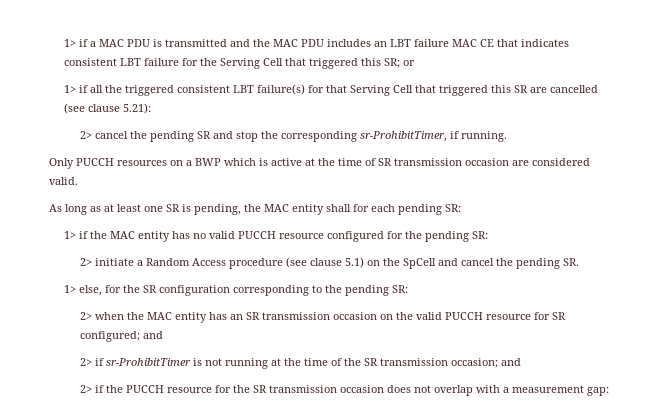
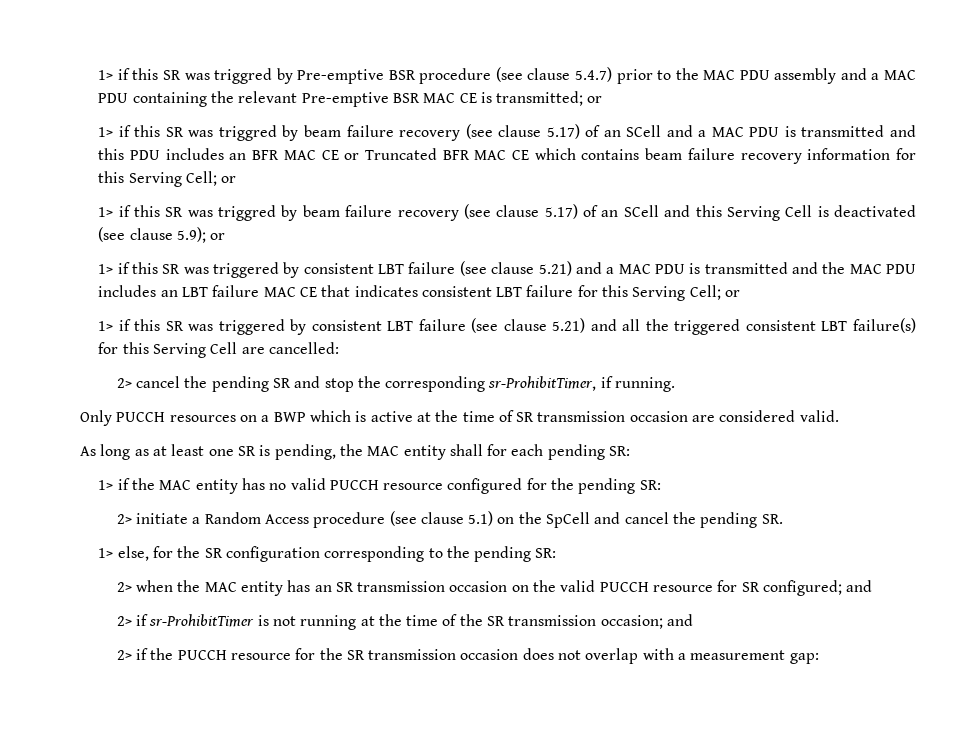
[64,39,89,47] 1> if -> [98,67,917,84] [98,91,603,107] [98,124,917,141] [98,148,916,164] [98,171,237,187] [98,204,916,221] [98,227,226,243] [98,261,602,278] 1> if this SR was triggred by Pre-emptive BSR procedure (see clause 5.4.7) prior to the MAC PDU assembly and a MAC PDU containing the relevant Pre-emptive BSR MAC CE is transmitted; or // 1> if this SR was triggred by beam failure recovery (see clause 5.17) of an SCell and a MAC PDU is transmitted and this PDU includes an BFR MAC CE or Truncated BFR MAC CE which contains beam failure recovery information for this Serving Cell; or // 1> if this SR was triggred by beam failure recovery (see clause 5.17) of an SCell and this Serving Cell is deactivated (see clause 5.9); or // 1> if this SR was triggered by consistent LBT failure (see clause 5.21) and
[200,58,416,69] [64,85,89,93] the Serving Cell that triggered this SR; or // 1> if -> [602,285,741,301] [98,318,617,335] this Serving Cell; or // 1> if this SR was triggered by consistent LBT failure (see clause 5.21) and
[326,85,599,96] [64,103,152,114] that Serving Cell that triggered this SR are cancelled (see clause 5.21): -> [122,342,339,358] this Serving Cell are cancelled:

